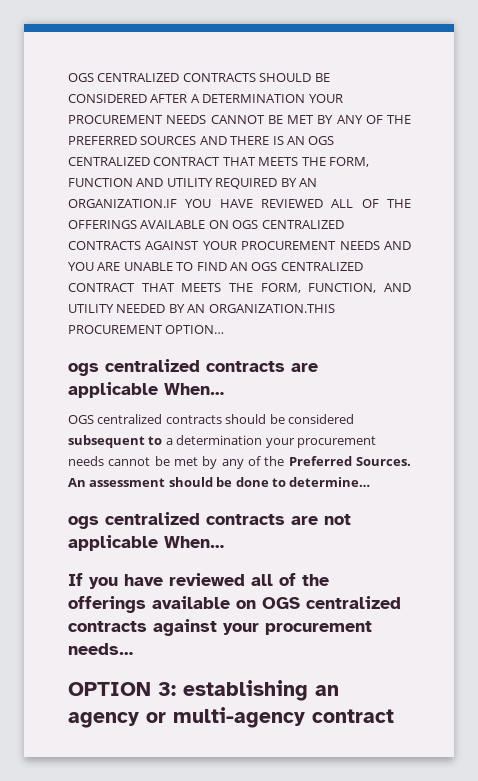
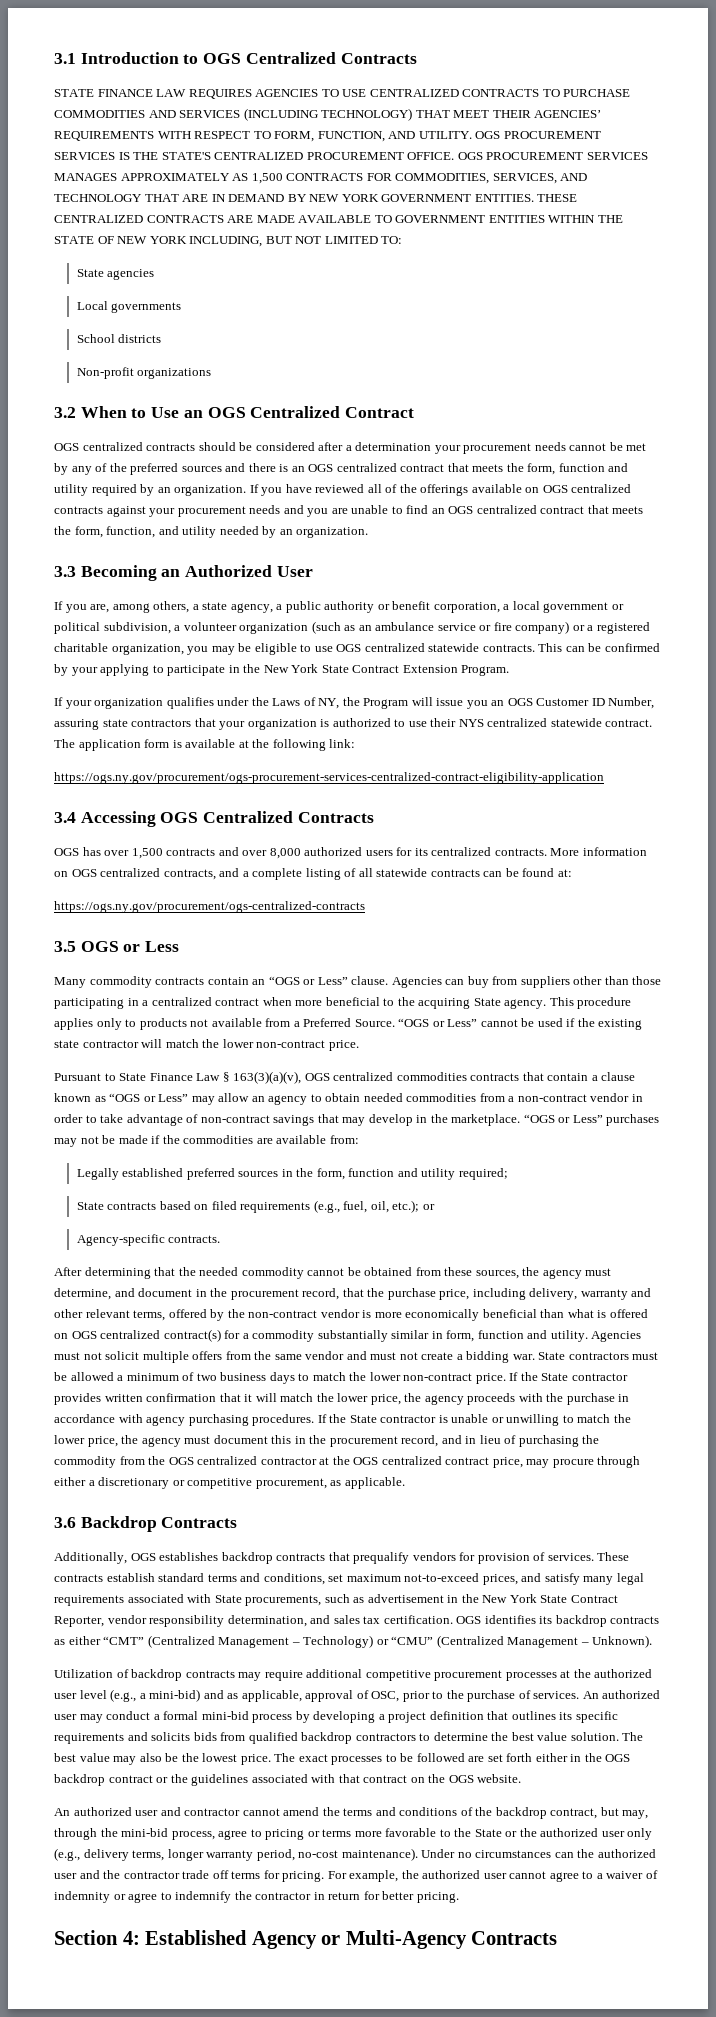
[68,73,330,82] [68,94,343,103] [68,115,411,124] [68,136,335,145] [68,157,369,167] [68,178,317,189] [68,199,411,208] [68,220,344,229] [68,241,411,250] [68,262,363,271] [68,283,411,293] [68,304,335,313] [68,325,225,334] [68,359,318,376] [68,382,224,398] OGS CENTRALIZED CONTRACTS SHOULD BE CONSIDERED AFTER A DETERMINATION YOUR PROCUREMENT NEEDS CANNOT BE MET BY ANY OF THE PREFERRED SOURCES AND THERE IS AN OGS CENTRALIZED CONTRACT THAT MEETS THE FORM, FUNCTION AND UTILITY REQUIRED BY AN ORGANIZATION.IF YOU HAVE REVIEWED ALL OF THE OFFERINGS AVAILABLE ON OGS CENTRALIZED CONTRACTS AGAINST YOUR PROCUREMENT NEEDS AND YOU ARE UNABLE TO FIND AN OGS CENTRALIZED CONTRACT THAT MEETS THE FORM, FUNCTION, AND UTILITY NEEDED BY AN ORGANIZATION.THIS PROCUREMENT OPTION… // ogs centralized contracts are applicable When… -> [54,52,417,64] [54,89,631,99] [54,108,602,121] [54,131,601,142] [54,152,648,160] [54,173,588,184] [54,194,578,202] [54,215,623,223] [54,236,403,247] [76,269,155,280] [76,301,182,313] [76,334,162,343] [76,367,212,379] [54,406,415,418] 3.1 Introduction to OGS Centralized Contracts // STATE FINANCE LAW REQUIRES AGENCIES TO USE CENTRALIZED CONTRACTS TO PURCHASE COMMODITIES AND SERVICES (INCLUDING TECHNOLOGY) THAT MEET THEIR AGENCIES’ REQUIREMENTS WITH RESPECT TO FORM, FUNCTION, AND UTILITY. OGS PROCUREMENT SERVICES IS THE STATE'S CENTRALIZED PROCUREMENT OFFICE. OGS PROCUREMENT SERVICES MANAGES APPROXIMATELY AS 1,500 CONTRACTS FOR COMMODITIES, SERVICES, AND TECHNOLOGY THAT ARE IN DEMAND BY NEW YORK GOVERNMENT ENTITIES. THESE CENTRALIZED CONTRACTS ARE MADE AVAILABLE TO GOVERNMENT ENTITIES WITHIN THE STATE OF NEW YORK INCLUDING, BUT NOT LIMITED TO: // State agencies // Local governments // School districts // Non-profit organizations // 3.2 When to Use an OGS Centralized Contract
[68,435,163,448] subsequent to -> [318,442,344,451] after
[288,456,412,466] [68,477,371,487] [68,512,351,529] [68,535,224,551] Preferred Sources. An assessment should be done to determine… // ogs centralized contracts are not applicable When… // -> [130,463,629,475] [54,484,247,496] preferred sources and there is an OGS centralized contract that meets the form, function and utility required by an organization.
[68,643,133,655] [68,680,339,701] [68,707,394,728] needs… // OPTION 3: establishing an agency or multi-agency contract -> [249,505,644,517] [54,526,369,538] [54,565,313,581] [54,601,624,613] [54,621,650,634] [54,643,660,655] [54,664,510,676] [54,697,655,709] [54,718,653,730] [54,739,356,751] [54,772,604,784] [54,811,374,827] [54,847,647,859] [54,868,572,880] [54,901,365,913] [54,941,180,952] [54,976,662,988] [54,997,632,1009] [54,1018,643,1030] [54,1039,359,1051] [54,1071,636,1084] [54,1093,643,1105] [54,1114,660,1126] [54,1135,359,1147] [76,1168,508,1180] [76,1200,435,1213] [76,1234,221,1246] [54,1267,612,1279] [54,1288,652,1300] [54,1309,648,1321] [54,1329,642,1342] [54,1351,659,1363] [54,1372,628,1384] [54,1393,630,1405] [54,1414,631,1426] [54,1435,600,1447] [54,1456,641,1468] [54,1477,405,1489] [54,1516,238,1532] [54,1552,630,1564] [54,1573,644,1585] [54,1594,618,1606] [54,1615,660,1627] [54,1635,653,1648] [54,1669,653,1681] [54,1689,661,1702] [54,1711,618,1723] [54,1732,644,1744] [54,1753,631,1765] [54,1774,522,1786] [54,1807,649,1819] [54,1828,653,1840] [54,1848,656,1861] [54,1870,658,1882] [54,1891,459,1903] [54,1930,558,1949] needs and you are unable to find an OGS centralized contract that meets the form, function, and utility needed by an organization. // 3.3 Becoming an Authorized User // If you are, among others, a state agency, a public authority or benefit corporation, a local government or political subdivision, a volunteer organization (such as an ambulance service or fire company) or a registered charitable organization, you may be eligible to use OGS centralized statewide contracts. This can be confirmed by your applying to participate in the New York State Contract Extension Program. // If your organization qualifies under the Laws of NY, the Program will issue you an OGS Customer ID Number, assuring state contractors that your organization is authorized to use their NYS centralized statewide contract. The application form is available at the following link: // https://ogs.ny.gov/procurement/ogs-procurement-services-centralized-contract-eligibility-application // 3.4 Accessing OGS Centralized Contracts // OGS has over 1,500 contracts and over 8,000 authorized users for its centralized contracts. More information on OGS centralized contracts, and a complete listing of all statewide contracts can be found at: // https://ogs.ny.gov/procurement/ogs-centralized-contracts // 3.5 OGS or Less // Many commodity contracts contain an “OGS or Less” clause. Agencies can buy from suppliers other than those participating in a centralized contract when more beneficial to the acquiring State agency. This procedure applies only to products not available from a Preferred Source. “OGS or Less” cannot be used if the existing state contractor will match the lower non-contract price. // Pursuant to State Finance Law § 163(3)(a)(v), OGS centralized commodities contracts that contain a clause known as “OGS or Less” may allow an agency to obtain needed commodities from a non-contract vendor in order to take advantage of non-contract savings that may develop in the marketplace. “OGS or Less” purchases may not be made if the commodities are available from: // Legally established preferred sources in the form, function and utility required; // State contracts based on filed requirements (e.g., fuel, oil, etc.); or // Agency-specific contracts. // After determining that the needed commodity cannot be obtained from these sources, the agency must determine, and document in the procurement record, that the purchase price, including delivery, warranty and other relevant terms, offered by the non-contract vendor is more economically beneficial than what is offered on OGS centralized contract(s) for a commodity substantially similar in form, function and utility. Agencies must not solicit multiple offers from the same vendor and must not create a bidding war. State contractors must be allowed a minimum of two business days to match the lower non-contract price. If the State contractor provides written confirmation that it will match the lower price, the agency proceeds with the purchase in accordance with agency purchasing procedures. If the State contractor is unable or unwilling to match the lower price, the agency must document this in the procurement record, and in lieu of purchasing the commodity from the OGS centralized contractor at the OGS centralized contract price, may procure through either a discretionary or competitive procurement, as applicable. // 3.6 Backdrop Contracts // Additionally, OGS establishes backdrop contracts that prequalify vendors for provision of services. These contracts establish standard terms and conditions, set maximum not-to-exceed prices, and satisfy many legal requirements associated with State procurements, such as advertisement in the New York State Contract Reporter, vendor responsibility determination, and sales tax certification. OGS identifies its backdrop contracts as either “CMT” (Centralized Management – Technology) or “CMU” (Centralized Management – Unknown). // Utilization of backdrop contracts may require additional competitive procurement processes at the authorized user level (e.g., a mini-bid) and as applicable, approval of OSC, prior to the purchase of services. An authorized user may conduct a formal mini-bid process by developing a project definition that outlines its specific requirements and solicits bids from qualified backdrop contractors to determine the best value solution. The best value may also be the lowest price. The exact processes to be followed are set forth either in the OGS backdrop contract or the guidelines associated with that contract on the OGS website. // An authorized user and contractor cannot amend the terms and conditions of the backdrop contract, but may, through the mini-bid process, agree to pricing or terms more favorable to the State or the authorized user only (e.g., delivery terms, longer warranty period, no-cost maintenance). Under no circumstances can the authorized user and the contractor trade off terms for pricing. For example, the authorized user cannot agree to a waiver of indemnity or agree to indemnify the contractor in return for better pricing. // Section 4: Established Agency or Multi-Agency Contracts

